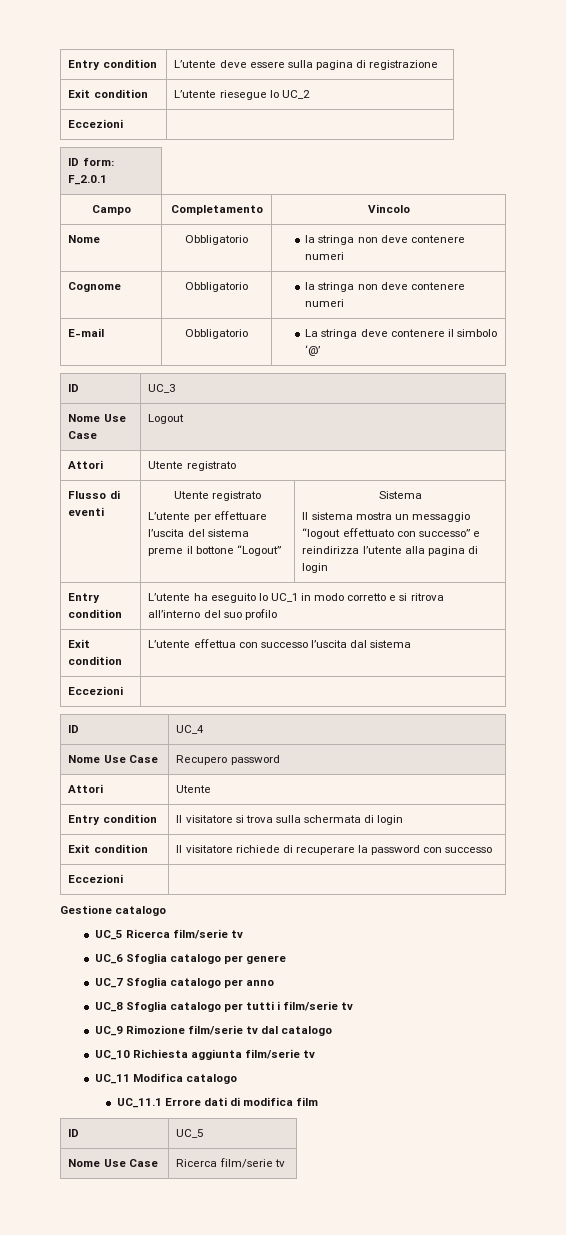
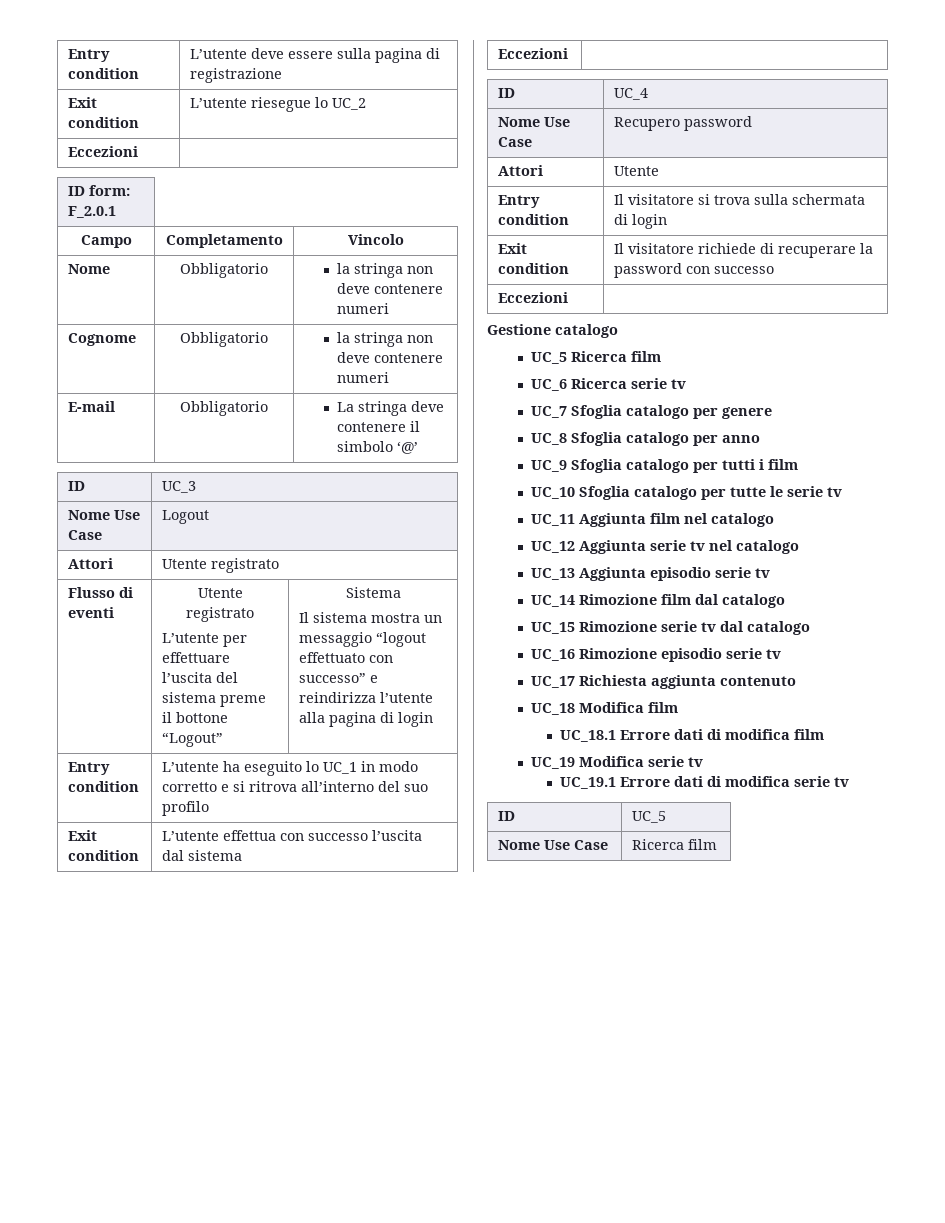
[172,929,244,939] [94,954,123,964] film/serie tv // UC_6 -> [631,351,662,362] [531,378,687,391] [531,406,568,418] film // UC_6 Ricerca serie tv // UC_7
[94,978,123,988] UC_7 -> [531,433,568,445] UC_8
[94,1002,123,1012] UC_8 -> [531,460,568,472] UC_9
[283,1001,354,1011] [94,1025,333,1036] [94,1049,316,1060] [94,1073,237,1084] [116,1098,162,1108] film/serie tv // UC_9 Rimozione film/serie tv dal catalogo // UC_10 Richiesta aggiunta film/serie tv // UC_11 Modifica catalogo // UC_11.1 -> [768,459,799,470] [531,486,843,500] [531,513,775,527] [531,540,800,554] [531,567,771,581] [531,594,786,608] [531,621,811,635] [531,648,782,662] [531,675,797,689] [531,702,679,715] [560,730,617,742] film // UC_10 Sfoglia catalogo per tutte le serie tv // UC_11 Aggiunta film nel catalogo // UC_12 Aggiunta serie tv nel catalogo // UC_13 Aggiunta episodio serie tv // UC_14 Rimozione film dal catalogo // UC_15 Rimozione serie tv dal catalogo // UC_16 Rimozione episodio serie tv // UC_17 Richiesta aggiunta contenuto // UC_18 Modifica film // UC_18.1
(319, 1101) none -> [531,756,704,769] [560,776,850,789] // UC_19 Modifica serie tv // UC_19.1 Errore dati di modifica serie tv
[219,1158,285,1168] film/serie tv -> [687,839,717,850] film

